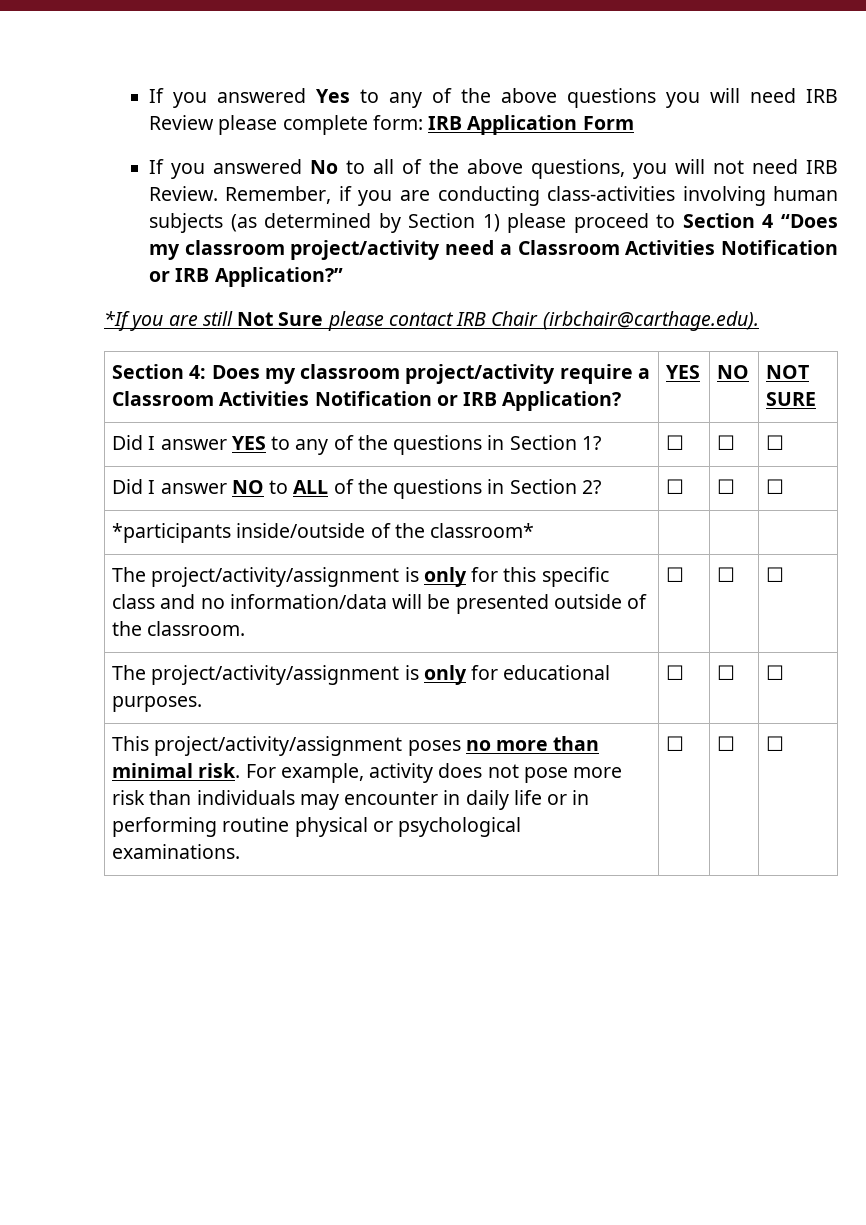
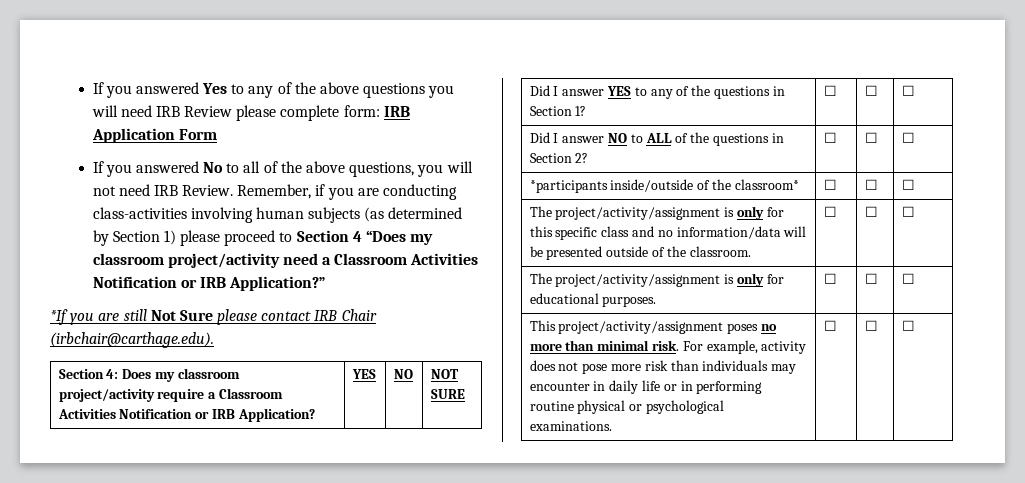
(535, 530) | | -> [823,179,837,190] [864,179,878,190] [901,179,915,190] ☐ | ☐ | ☐

